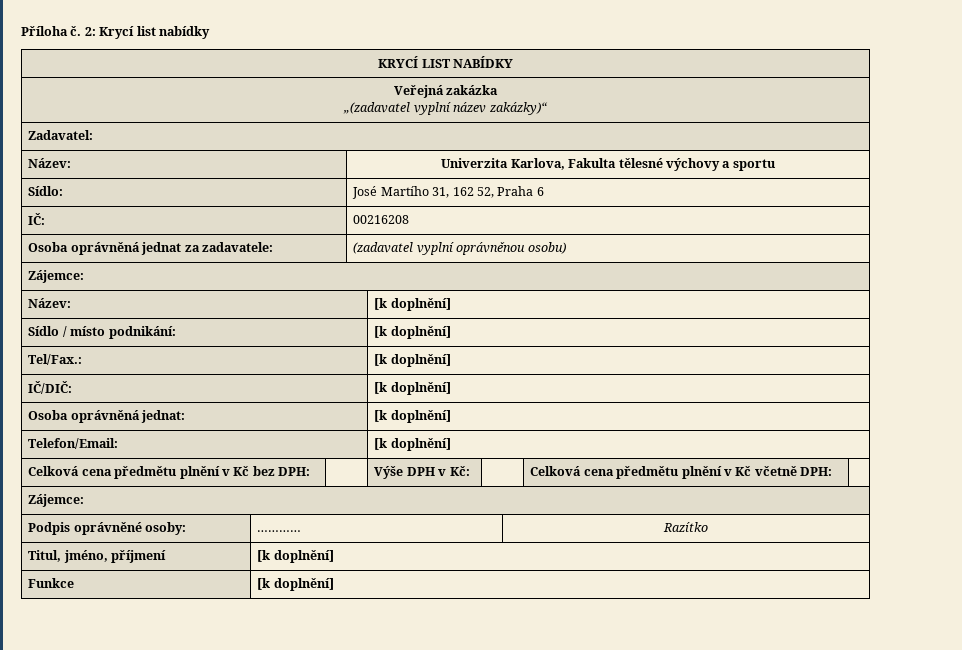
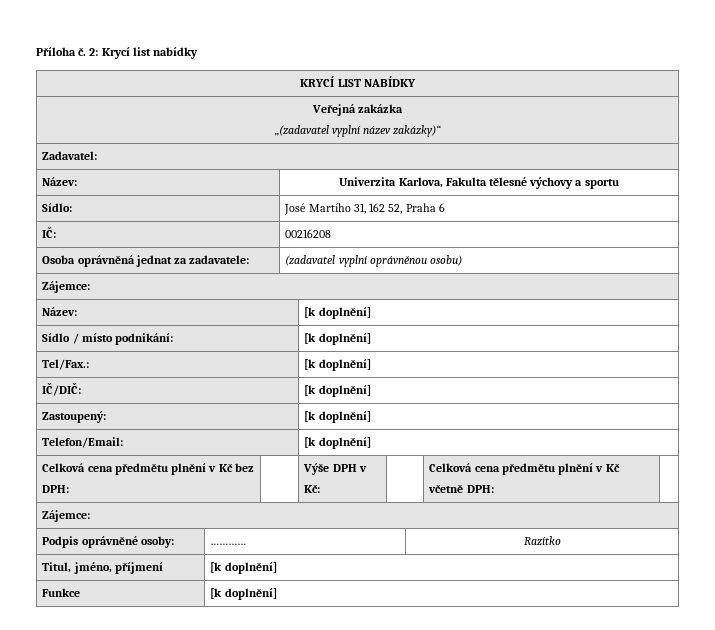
[28,410,186,423] Osoba oprávněná jednat: -> [42,411,107,423] Zastoupený:

